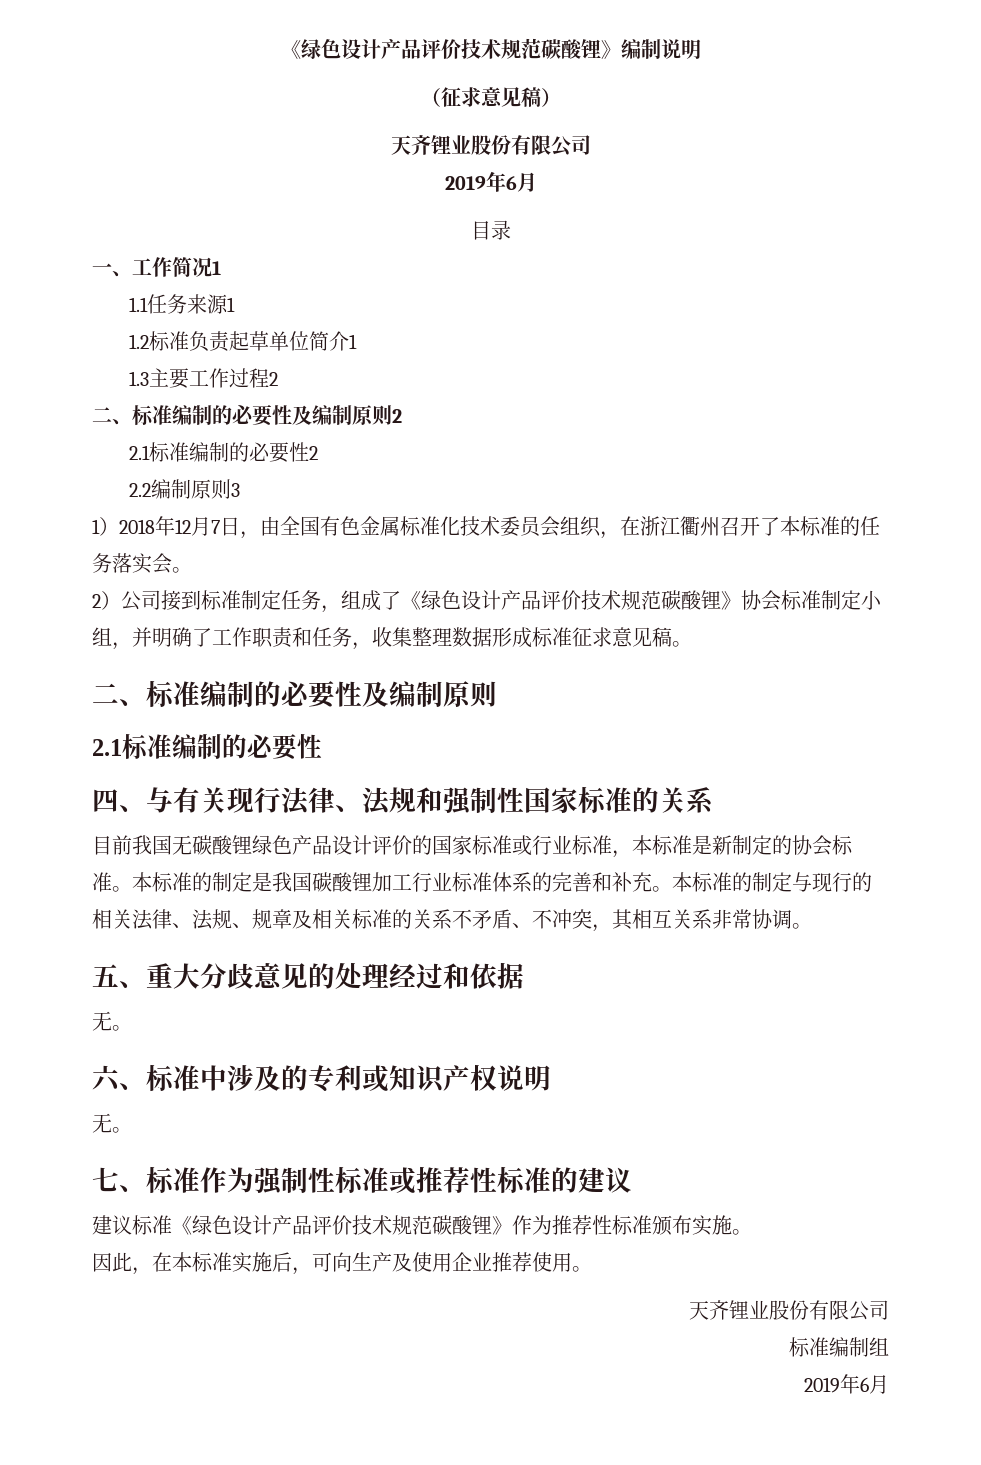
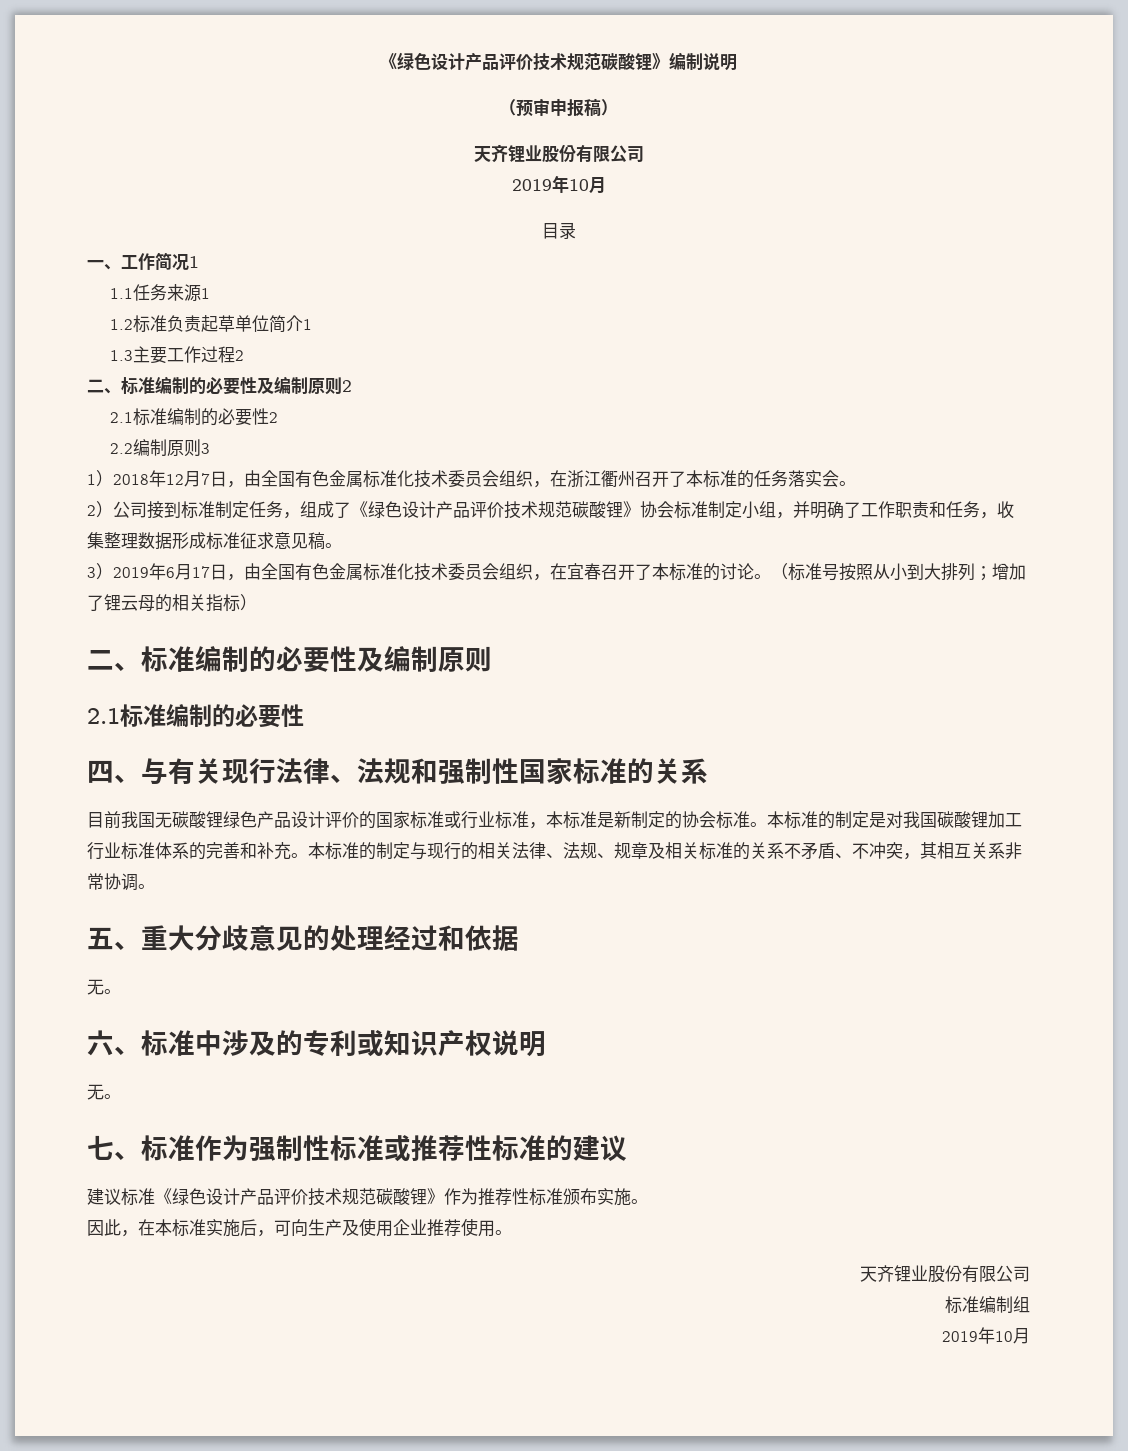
[440,87,521,107] 征求意见 -> [516,98,584,117] 预审申报
[505,176,517,190] 6 -> [568,179,589,191] 10
(692, 644) none -> [87,563,1026,581] [87,594,257,612] // 3）2019年6月17日，由全国有色金属标准化技术委员会组织，在宜春召开了本标准的讨论。（标准号按照从小到大排列；增加了锂云母的相关指标）
(272, 882) none -> [886,811,903,828] 对
[860,1377,869,1392] 6 -> [995,1331,1013,1342] 10

